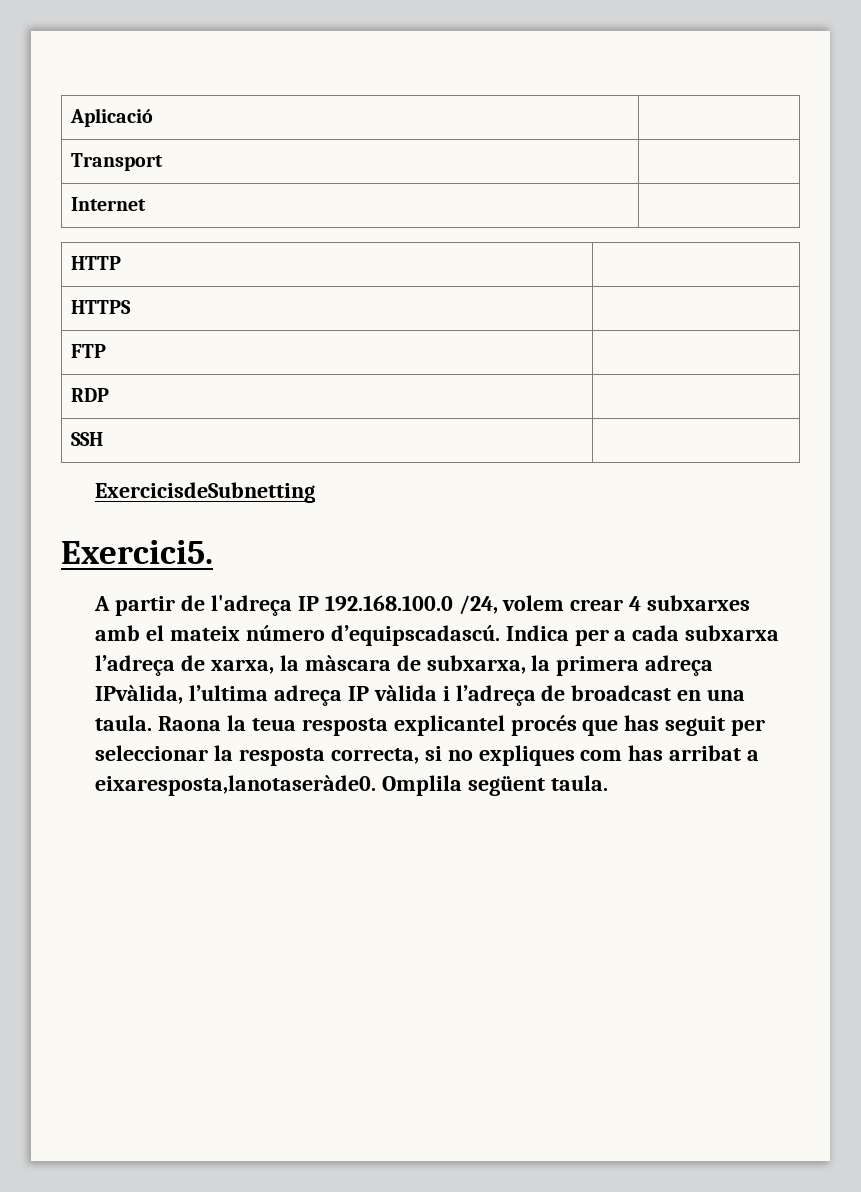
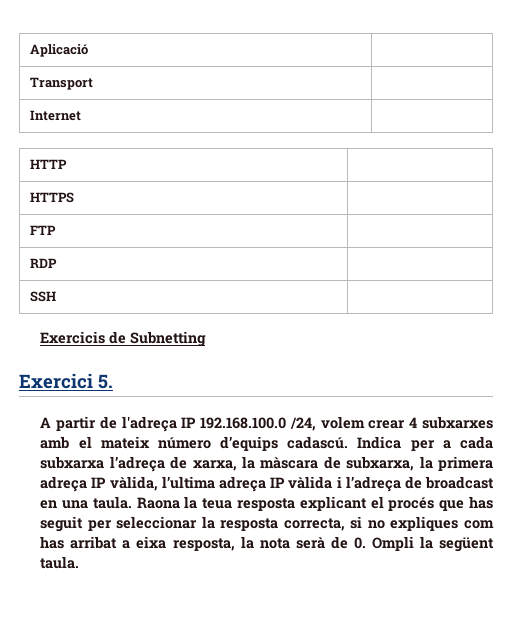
[94,482,315,503] [61,540,213,564] ExercicisdeSubnetting // Exercici5. -> [40,331,207,347] [19,373,113,389] Exercicis de Subnetting // Exercici 5.
[330,625,500,646] d’equipscadascú. -> [220,436,349,451] d’equips cadascú.
[94,685,183,704] IPvàlida, -> [91,476,158,491] IP vàlida,
[393,715,505,736] explicantel -> [299,496,384,511] explicant el
[94,775,462,796] eixaresposta,lanotaseràde0. Omplila -> [136,536,433,551] eixa resposta, la nota serà de 0. Ompli la

